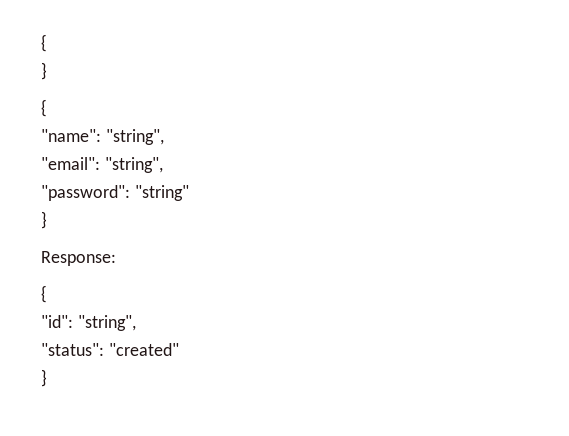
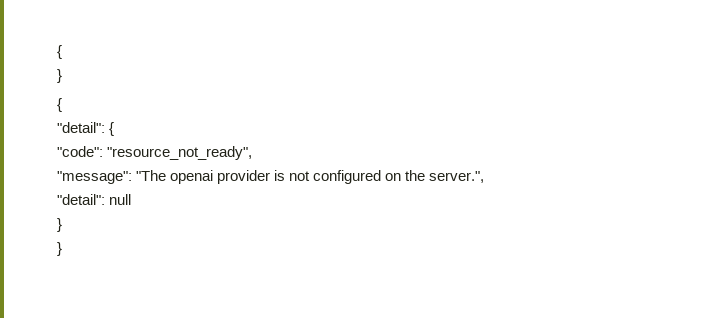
[41,129,164,145] [41,157,163,173] [41,185,189,201] [41,211,47,229] [41,251,116,266] [41,285,47,303] [41,315,136,331] [41,343,179,356] "name": "string", // "email": "string", // "password": "string" // } // Response: // { // "id": "string", // "status": "created" -> [57,122,115,136] [57,146,253,160] [57,170,485,184] [57,194,132,205] [57,218,62,232] "detail": { // "code": "resource_not_ready", // "message": "The openai provider is not configured on the server.", // "detail": null // }

